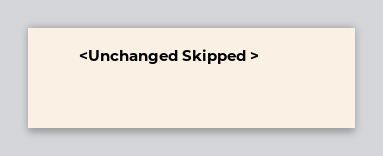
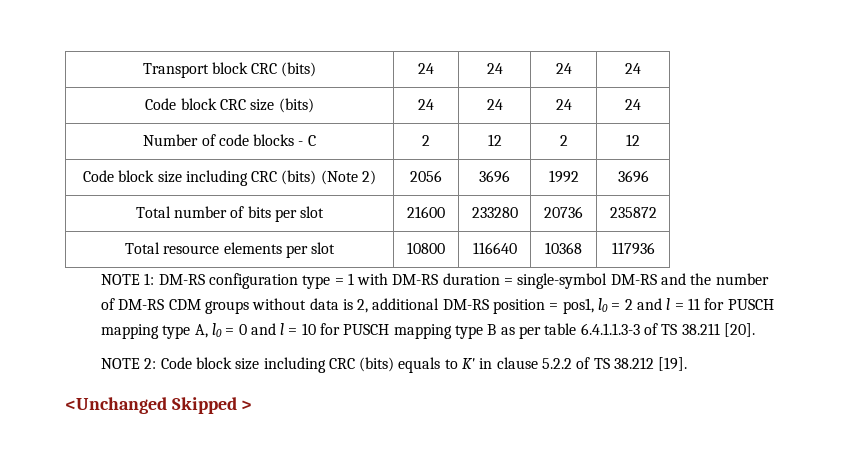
(79, 57) none -> [142,62,317,78] [418,63,434,74] [486,63,503,74] [555,63,572,74] [625,63,641,74] [145,98,314,113] [418,99,434,110] [486,99,503,110] [555,99,572,110] [625,99,641,110] [143,134,316,146] [422,135,430,146] [487,134,502,146] [559,135,568,146] [626,134,640,146] [82,170,377,186] [410,170,442,182] [479,170,510,183] [548,170,579,183] [617,170,649,183] [135,206,325,222] [407,206,445,218] [471,207,518,218] [544,206,583,218] [609,207,657,218] [124,242,336,258] [407,242,445,254] [472,242,517,254] [545,242,582,254] [611,242,655,255] [100,273,769,289] [100,298,774,314] [100,323,755,339] [100,357,688,373] Transport block CRC (bits) | 24 | 24 | 24 | 24 // Code block CRC size (bits) | 24 | 24 | 24 | 24 // Number of code blocks - C | 2 | 12 | 2 | 12 // Code block size including CRC (bits) (Note 2) | 2056 | 3696 | 1992 | 3696 // Total number of bits per slot | 21600 | 233280 | 20736 | 235872 // Total resource elements per slot | 10800 | 116640 | 10368 | 117936 // NOTE 1: DM-RS configuration type = 1 with DM-RS duration = single-symbol DM-RS and the number of DM-RS CDM groups without data is 2, additional DM-RS position = pos1, l0 = 2 and l = 11 for PUSCH mapping type A, l0 = 0 and l = 10 for PUSCH mapping type B as per table 6.4.1.1.3-3 of TS 38.211 [20]. // NOTE 2: Code block size including CRC (bits) equals to K' in clause 5.2.2 of TS 38.212 [19]. //

